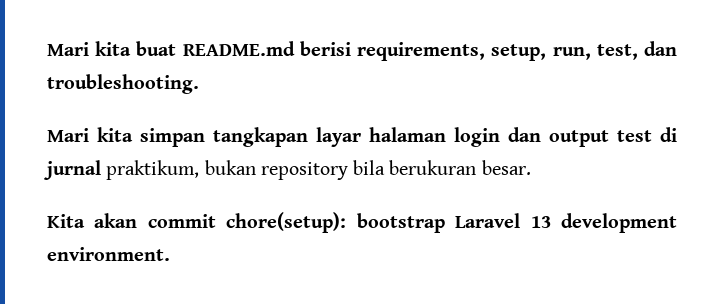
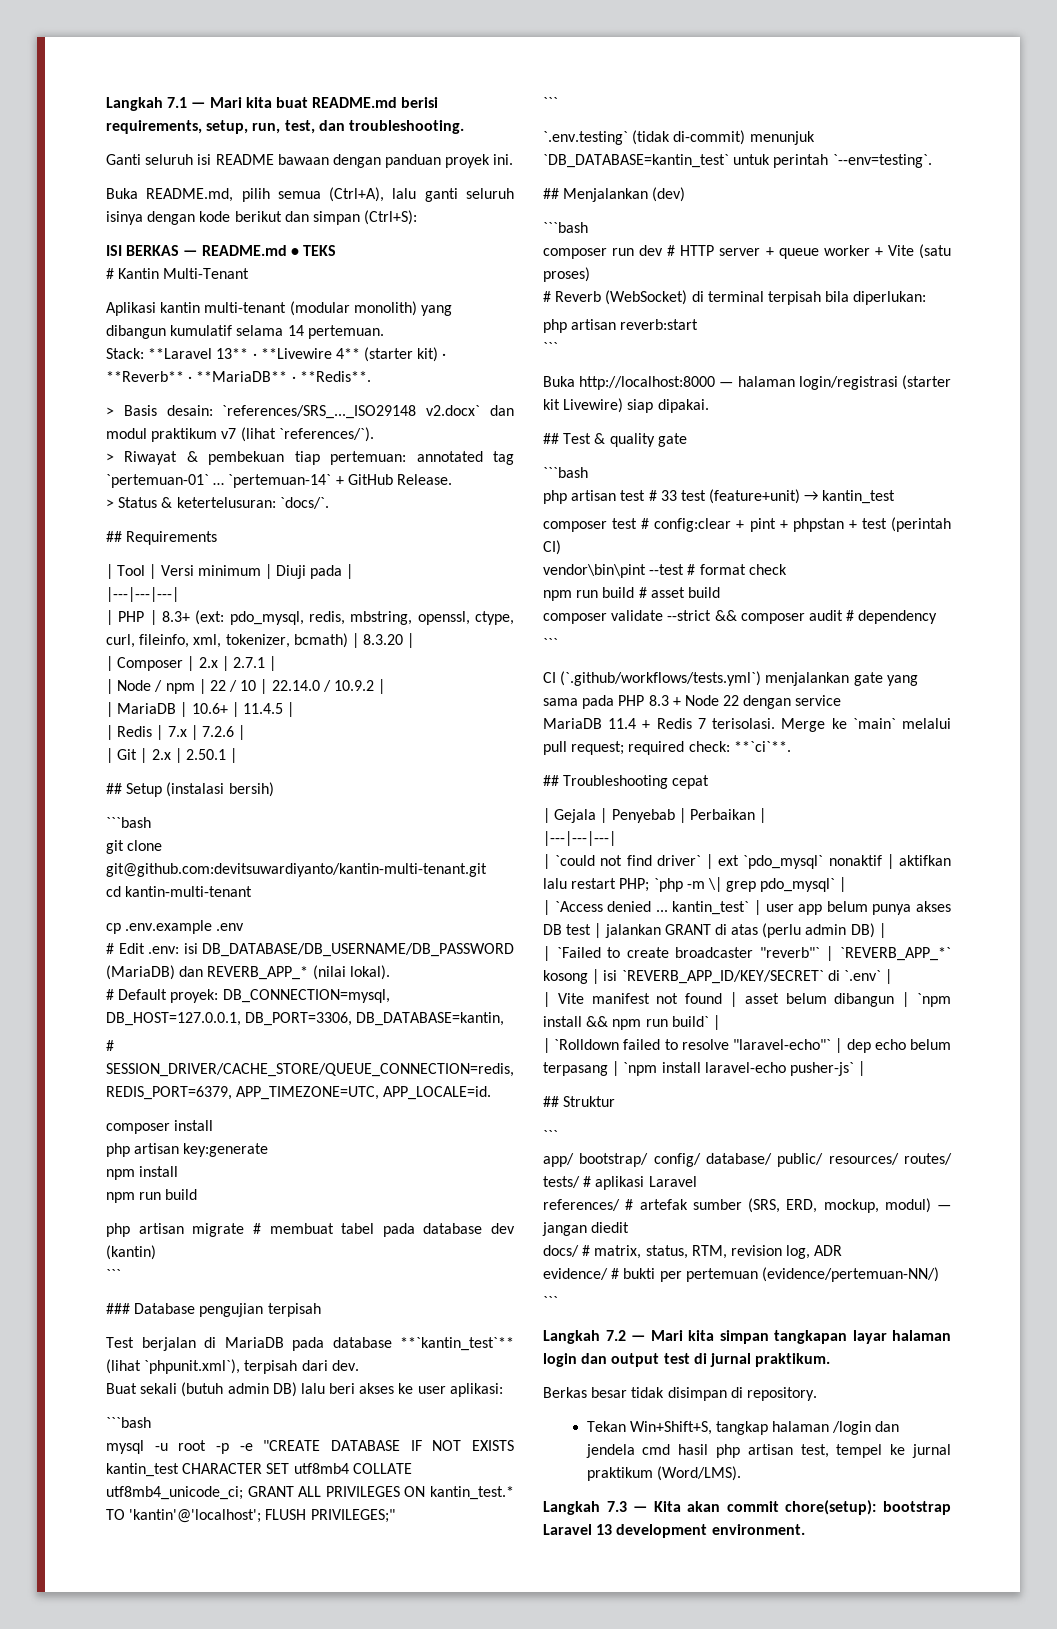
(47, 49) none -> [106,97,206,111] Langkah 7.1 —
(199, 84) none -> [106,154,514,168] [106,187,514,202] [106,210,418,225] [106,245,336,256] [106,268,250,279] [106,301,452,316] [106,325,384,339] [106,347,447,362] [106,371,371,382] [106,405,514,419] [106,427,374,442] [106,451,514,465] [106,474,452,488] [106,497,329,509] [106,531,218,545] [106,564,354,579] [106,587,179,602] [106,610,514,625] [106,633,415,648] [106,656,277,671] [106,679,386,694] [106,702,295,717] [106,725,246,740] [106,748,238,763] [106,782,274,797] [106,817,151,828] [106,840,163,854] [106,863,487,877] [106,886,253,897] [106,920,245,934] [106,943,514,957] [106,965,390,980] [106,989,390,1003] [106,1012,505,1026] [106,1040,114,1051] [106,1063,514,1077] [106,1086,492,1100] [106,1120,214,1134] [106,1143,269,1157] [106,1166,179,1180] [106,1189,198,1203] [106,1223,515,1237] [106,1245,156,1260] [106,1269,121,1280] [106,1303,321,1317] [106,1337,514,1351] [106,1359,359,1374] [106,1382,503,1397] [106,1417,151,1428] [106,1440,514,1454] [106,1463,412,1477] [106,1486,514,1500] [106,1509,395,1523] [543,97,558,108] [543,130,815,145] [543,154,932,168] [543,187,686,202] [543,222,588,233] [543,244,951,259] [543,267,590,282] [543,290,927,305] [543,319,699,333] [543,342,558,353] [543,375,951,390] [543,398,709,413] [543,433,687,447] [543,467,588,478] [543,489,896,504] [543,517,951,532] [543,540,561,555] [543,564,787,578] [543,587,720,601] [543,610,938,624] [543,638,558,649] [543,671,918,686] [543,695,842,709] [543,718,951,732] [543,741,791,755] [543,775,710,789] [543,808,767,823] [543,831,616,846] [543,854,951,869] [543,877,847,892] [543,900,951,915] [543,923,886,938] [543,946,951,961] [543,969,893,984] [543,992,951,1007] [543,1015,720,1030] [543,1038,951,1053] [543,1061,866,1076] [543,1096,616,1107] [543,1130,558,1141] [543,1153,952,1167] [543,1176,697,1190] [543,1198,951,1213] [542,1222,630,1236] [543,1245,843,1259] [543,1267,939,1282] [543,1296,558,1307] [543,1330,645,1344] Ganti seluruh isi README bawaan dengan panduan proyek ini. // Buka README.md, pilih semua (Ctrl+A), lalu ganti seluruh isinya dengan kode berikut dan simpan (Ctrl+S): // ISI BERKAS — README.md • TEKS // # Kantin Multi-Tenant // Aplikasi kantin multi-tenant (modular monolith) yang dibangun kumulatif selama 14 pertemuan. // Stack: **Laravel 13** · **Livewire 4** (starter kit) · **Reverb** · **MariaDB** · **Redis**. // > Basis desain: `references/SRS_..._ISO29148 v2.docx` dan modul praktikum v7 (lihat `references/`). // > Riwayat & pembekuan tiap pertemuan: annotated tag `pertemuan-01` … `pertemuan-14` + GitHub Release. // > Status & ketertelusuran: `docs/`. // ## Requirements // | Tool | Versi minimum | Diuji pada | // |---|---|---| // | PHP | 8.3+ (ext: pdo_mysql, redis, mbstring, openssl, ctype, curl, fileinfo, xml, tokenizer, bcmath) | 8.3.20 | // | Composer | 2.x | 2.7.1 | // | Node / npm | 22 / 10 | 22.14.0 / 10.9.2 | // | MariaDB | 10.6+ | 11.4.5 | // | Redis | 7.x | 7.2.6 | // | Git | 2.x | 2.50.1 | // ## Setup (instalasi bersih) // ```bash // git clone git@github.com:devitsuwardiyanto/kantin-multi-tenant.git // cd kantin-multi-tenant // cp .env.example .env // # Edit .env: isi DB_DATABASE/DB_USERNAME/DB_PASSWORD (MariaDB) dan REVERB_APP_* (nilai lokal). // # Default proyek: DB_CONNECTION=mysql, DB_HOST=127.0.0.1, DB_PORT=3306, DB_DATABASE=kantin, // # SESSION_DRIVER/CACHE_STORE/QUEUE_CONNECTION=redis, REDIS_PORT=6379, APP_TIMEZONE=UTC, APP_LOCALE=id. // composer install // php artisan key:generate // npm install // npm run build // php artisan migrate # membuat tabel pada database dev (kantin) // ``` // ### Database pengujian terpisah // Test berjalan di MariaDB pada database **`kantin_test`** (lihat `phpunit.xml`), terpisah dari dev. // Buat sekali (butuh admin DB) lalu beri akses ke user aplikasi: // ```bash // mysql -u root -p -e "CREATE DATABASE IF NOT EXISTS kantin_test CHARACTER SET utf8mb4 COLLATE utf8mb4_unicode_ci; GRANT ALL PRIVILEGES ON kantin_test.* TO 'kantin'@'localhost'; FLUSH PRIVILEGES;" // ``` // `.env.testing` (tidak di-commit) menunjuk `DB_DATABASE=kantin_test` untuk perintah `--env=testing`. // ## Menjalankan (dev) // ```bash // composer run dev # HTTP server + queue worker + Vite (satu proses) // # Reverb (WebSocket) di terminal terpisah bila diperlukan: // php artisan reverb:start // ``` // Buka http://localhost:8000 — halaman login/registrasi (starter kit Livewire) siap dipakai. // ## Test & quality gate // ```bash // php artisan test # 33 test (feature+unit) → kantin_test // composer test # config:clear + pint + phpstan + test (perintah CI) // vendor\bin\pint --test # format check // npm run build # asset build // composer validate --strict && composer audit # dependency // ``` // CI (`.github/workflows/tests.yml`) menjalankan gate yang sama pada PHP 8.3 + Node 22 dengan service // MariaDB 11.4 + Redis 7 terisolasi. Merge ke `main` melalui pull request; required check: **`ci`**. // ## Troubleshooting cepat // | Gejala | Penyebab | Perbaikan | // |---|---|---| // | `could not find driver` | ext `pdo_mysql` nonaktif | aktifkan lalu restart PHP; `php -m \| grep pdo_mysql` | // | `Access denied ... kantin_test` | user app belum punya akses DB test | jalankan GRANT di atas (perlu admin DB) | // | `Failed to create broadcaster "reverb"` | `REVERB_APP_*` kosong | isi `REVERB_APP_ID/KEY/SECRET` di `.env` | // | Vite manifest not found | asset belum dibangun | `npm install && npm run build` | // | `Rolldown failed to resolve "laravel-echo"` | dep echo belum terpasang | `npm install laravel-echo pusher-js` | // ## Struktur // ``` // app/ bootstrap/ config/ database/ public/ resources/ routes/ tests/ # aplikasi Laravel // references/ # artefak sumber (SRS, ERD, mockup, modul) — jangan diedit // docs/ # matrix, status, RTM, revision log, ADR // evidence/ # bukti per pertemuan (evidence/pertemuan-NN/) // ``` // Langkah 7.2 —
[106,160,531,180] praktikum, bukan repository bila berukuran besar. // -> [755,1353,831,1367] [543,1387,817,1401] [586,1421,900,1435] [585,1444,951,1458] [586,1466,741,1481] [543,1501,648,1515] praktikum. // Berkas besar tidak disimpan di repository. // Tekan Win+Shift+S, tangkap halaman /login dan jendela cmd hasil php artisan test, tempel ke jurnal praktikum (Word/LMS). // Langkah 7.3 —

